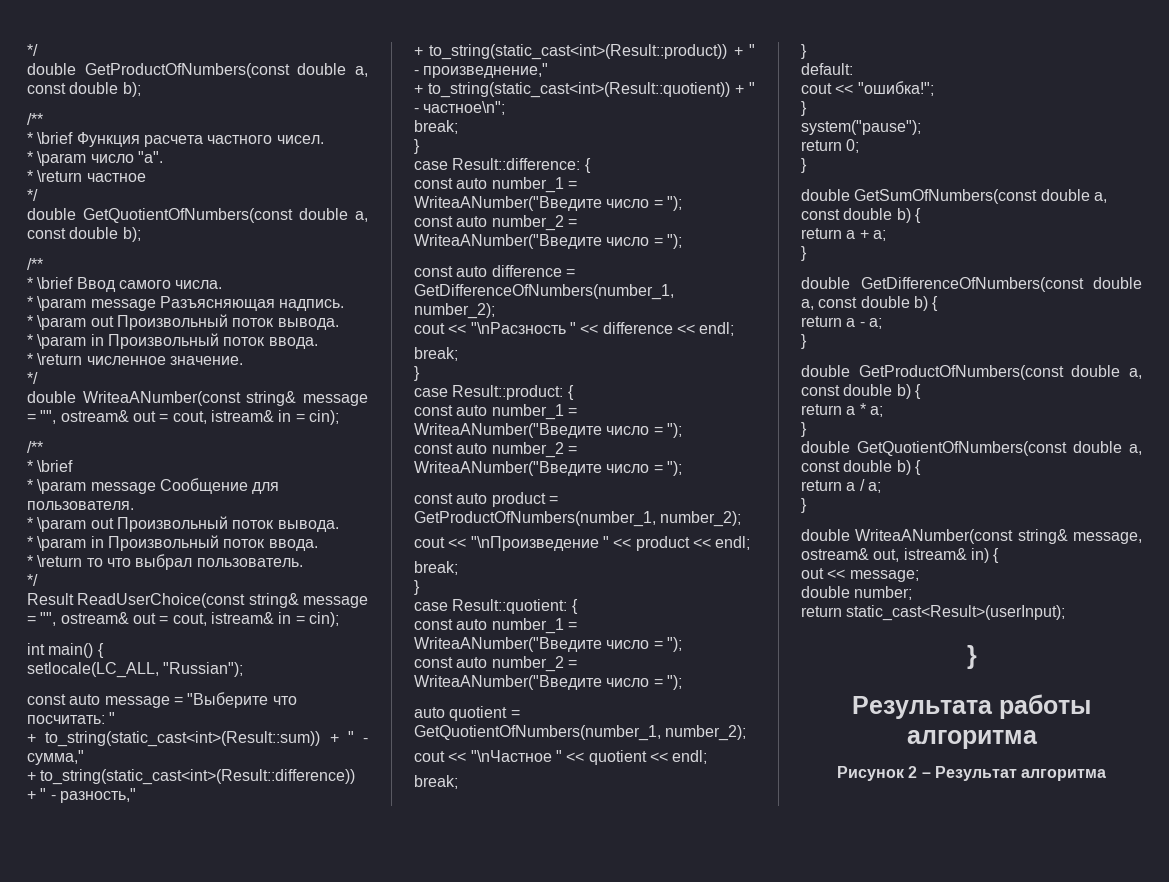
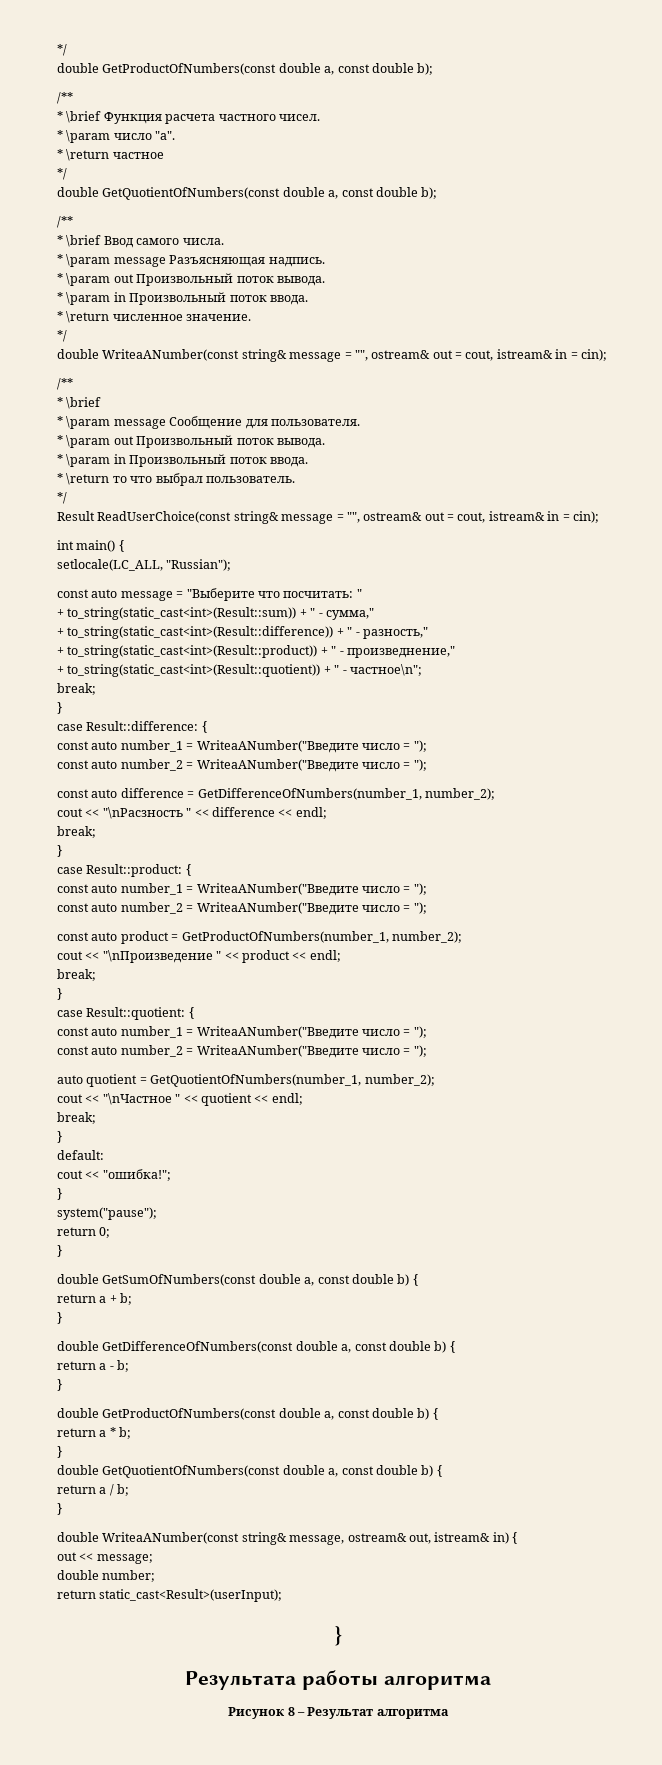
[872,230,886,241] a; -> [120,1293,133,1305] b;
[868,318,882,329] a; -> [117,1360,130,1372] b;
[869,406,883,417] a; -> [119,1427,132,1439] b;
[867,482,881,493] a; -> [117,1484,130,1496] b;
[908,766,918,778] 2 -> [287,1707,295,1716] 8

